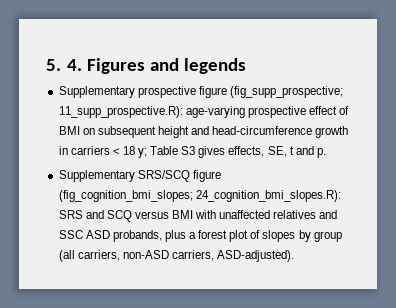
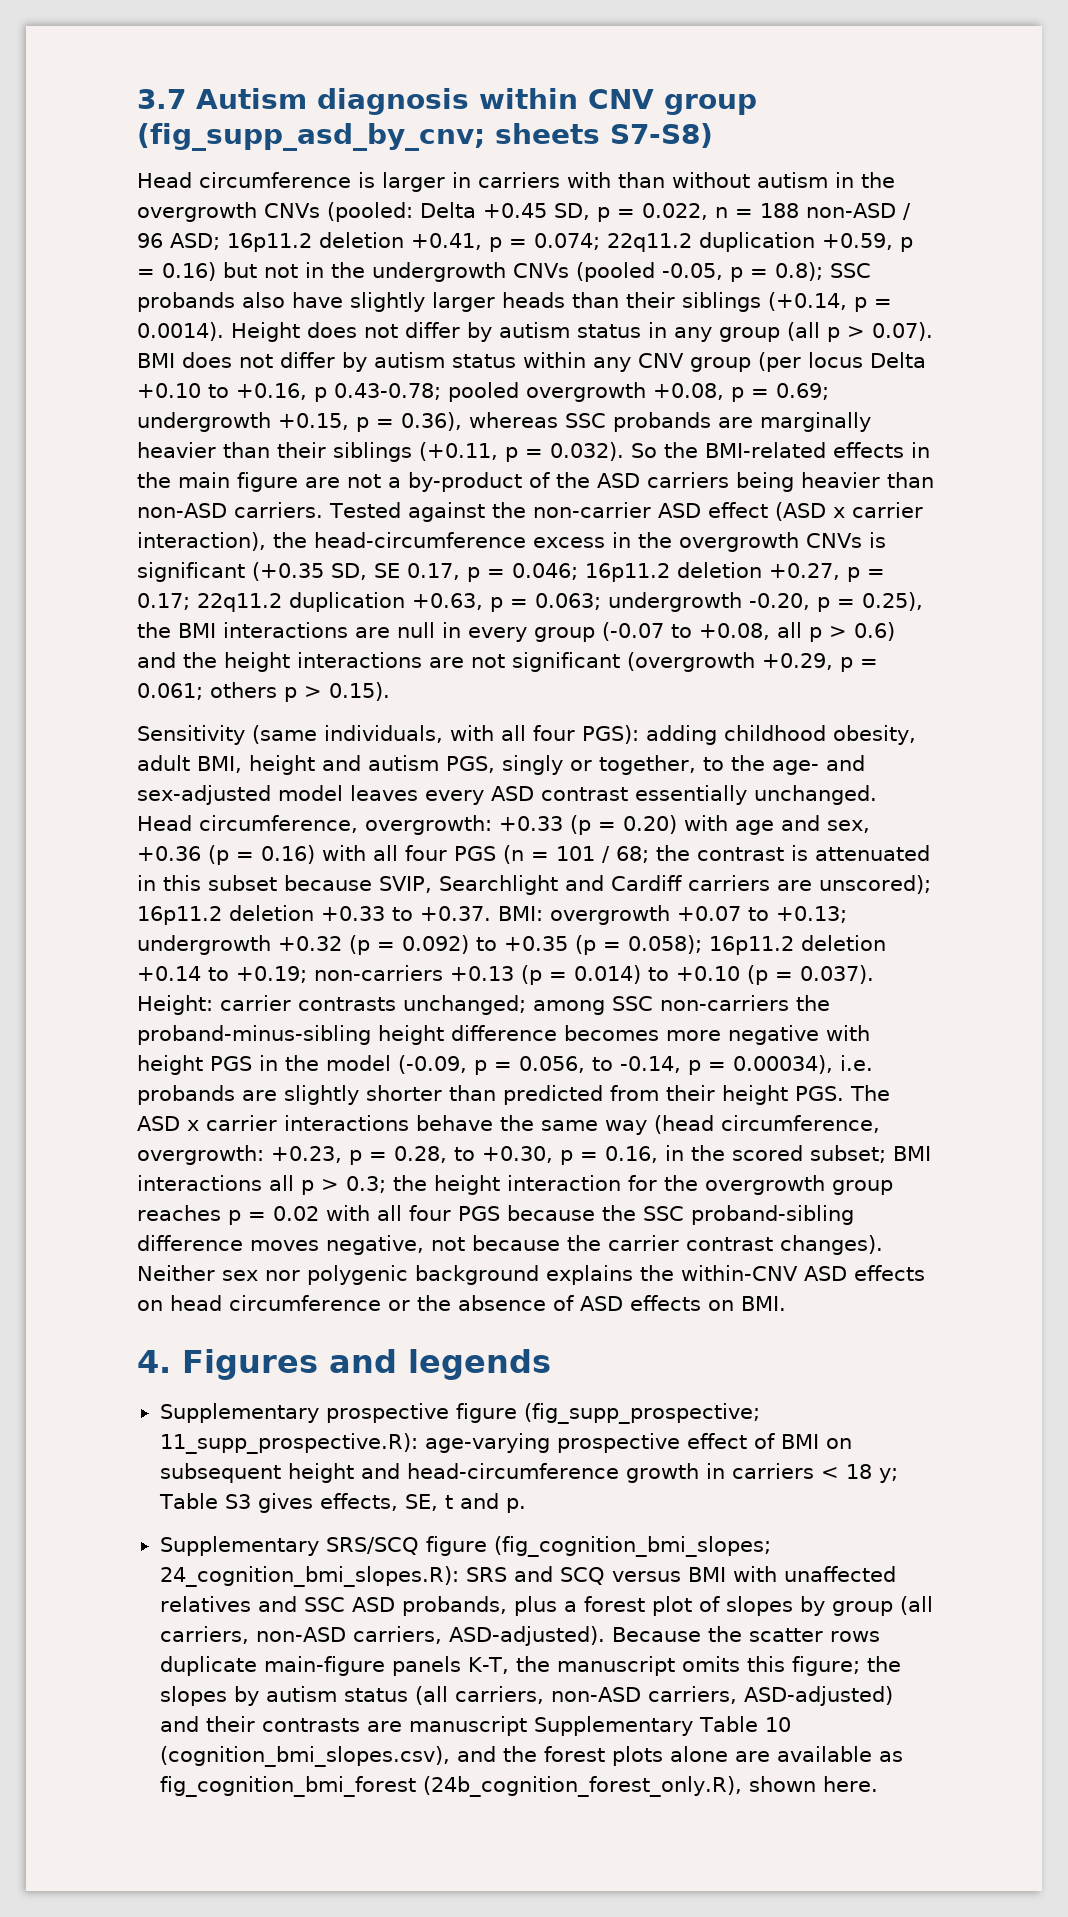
[46,59,61,71] 5. -> [137,88,757,115] [137,123,713,151] [137,172,895,192] [137,202,911,222] [137,232,913,252] [137,262,871,282] [137,292,892,312] [137,322,933,342] [137,352,926,372] [137,382,829,402] [137,412,871,432] [137,442,930,462] [137,472,934,492] [137,502,923,522] [137,532,886,552] [137,562,885,582] [137,592,923,612] [137,622,895,642] [137,652,878,672] [137,682,390,702] [137,725,916,745] [137,755,865,775] [137,785,877,805] [137,815,870,835] [137,845,930,865] [137,875,931,895] [137,905,847,925] [137,935,886,955] [137,965,874,985] [137,995,830,1015] [137,1025,870,1045] [137,1055,873,1075] [137,1085,890,1105] [137,1115,880,1135] [137,1145,931,1165] [137,1175,893,1195] [137,1205,854,1225] [137,1235,883,1255] [137,1265,925,1285] [137,1295,786,1311] 3.7 Autism diagnosis within CNV group (fig_supp_asd_by_cnv; sheets S7-S8) // Head circumference is larger in carriers with than without autism in the overgrowth CNVs (pooled: Delta +0.45 SD, p = 0.022, n = 188 non-ASD / 96 ASD; 16p11.2 deletion +0.41, p = 0.074; 22q11.2 duplication +0.59, p = 0.16) but not in the undergrowth CNVs (pooled -0.05, p = 0.8); SSC probands also have slightly larger heads than their siblings (+0.14, p = 0.0014). Height does not differ by autism status in any group (all p > 0.07). BMI does not differ by autism status within any CNV group (per locus Delta +0.10 to +0.16, p 0.43-0.78; pooled overgrowth +0.08, p = 0.69; undergrowth +0.15, p = 0.36), whereas SSC probands are marginally heavier than their siblings (+0.11, p = 0.032). So the BMI-related effects in the main figure are not a by-product of the ASD carriers being heavier than non-ASD carriers. Tested against the non-carrier ASD effect (ASD x carrier interaction), the head-circumference excess in the overgrowth CNVs is significant (+0.35 SD, SE 0.17, p = 0.046; 16p11.2 deletion +0.27, p = 0.17; 22q11.2 duplication +0.63, p = 0.063; undergrowth -0.20, p = 0.25), the BMI interactions are null in every group (-0.07 to +0.08, all p > 0.6) and the height interactions are not significant (overgrowth +0.29, p = 0.061; others p > 0.15). // Sensitivity (same individuals, with all four PGS): adding childhood obesity, adult BMI, height and autism PGS, singly or together, to the age- and sex-adjusted model leaves every ASD contrast essentially unchanged. Head circumference, overgrowth: +0.33 (p = 0.20) with age and sex, +0.36 (p = 0.16) with all four PGS (n = 101 / 68; the contrast is attenuated in this subset because SVIP, Searchlight and Cardiff carriers are unscored); 16p11.2 deletion +0.33 to +0.37. BMI: overgrowth +0.07 to +0.13; undergrowth +0.32 (p = 0.092) to +0.35 (p = 0.058); 16p11.2 deletion +0.14 to +0.19; non-carriers +0.13 (p = 0.014) to +0.10 (p = 0.037). Height: carrier contrasts unchanged; among SSC non-carriers the proband-minus-sibling height difference becomes more negative with height PGS in the model (-0.09, p = 0.056, to -0.14, p = 0.00034), i.e. probands are slightly shorter than predicted from their height PGS. The ASD x carrier interactions behave the same way (head circumference, overgrowth: +0.23, p = 0.28, to +0.30, p = 0.16, in the scored subset; BMI interactions all p > 0.3; the height interaction for the overgrowth group reaches p = 0.02 with all four PGS because the SSC proband-sibling difference moves negative, not because the carrier contrast changes). Neither sex nor polygenic background explains the within-CNV ASD effects on head circumference or the absence of ASD effects on BMI. //
(295, 256) none -> [611,1626,880,1642] [159,1656,902,1676] [159,1686,893,1706] [159,1716,791,1736] [159,1746,903,1767] [159,1776,878,1797] Because the scatter rows duplicate main-figure panels K-T, the manuscript omits this figure; the slopes by autism status (all carriers, non-ASD carriers, ASD-adjusted) and their contrasts are manuscript Supplementary Table 10 (cognition_bmi_slopes.csv), and the forest plots alone are available as fig_cognition_bmi_forest (24b_cognition_forest_only.R), shown here.

